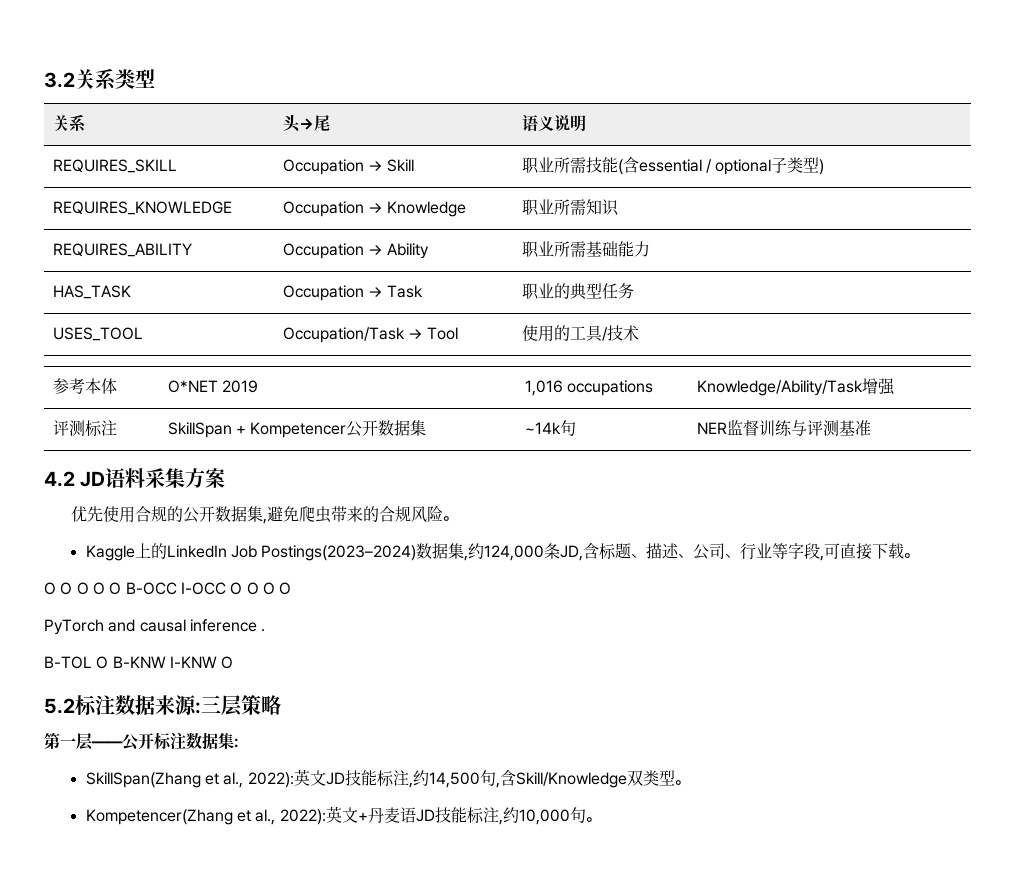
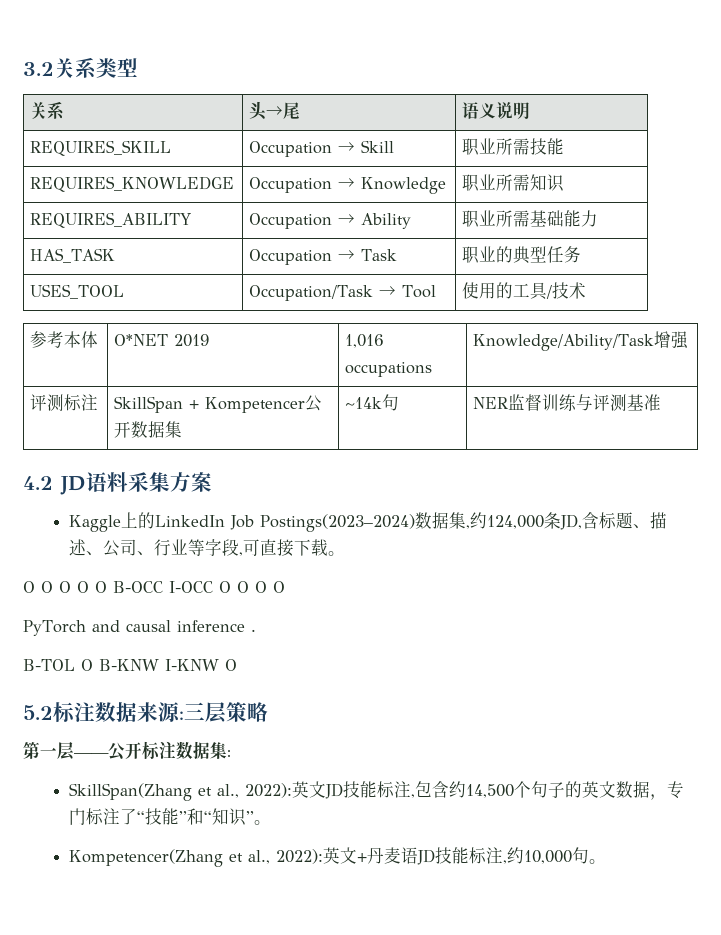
[617,157,825,175] (含essential / optional子类型) -> (565, 146) none
[70,506,458,524] // 优先使用合规的公开数据集,避免爬虫带来的合规风险。 -> (212, 482) none
[412,770,675,788] 约14,500句,含Skill/Knowledge双类型 -> [415,781,685,800] [69,808,255,826] 包含约14,500个句子的英文数据，专门标注了“技能”和“知识”

